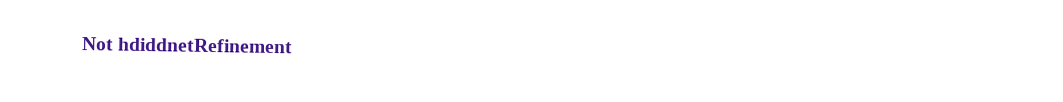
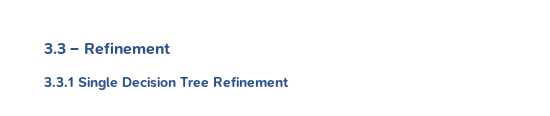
[81,37,294,54] Not hdiddnetRefinement -> [43,42,170,55] [43,76,289,90] 3.3 – Refinement // 3.3.1 Single Decision Tree Refinement

